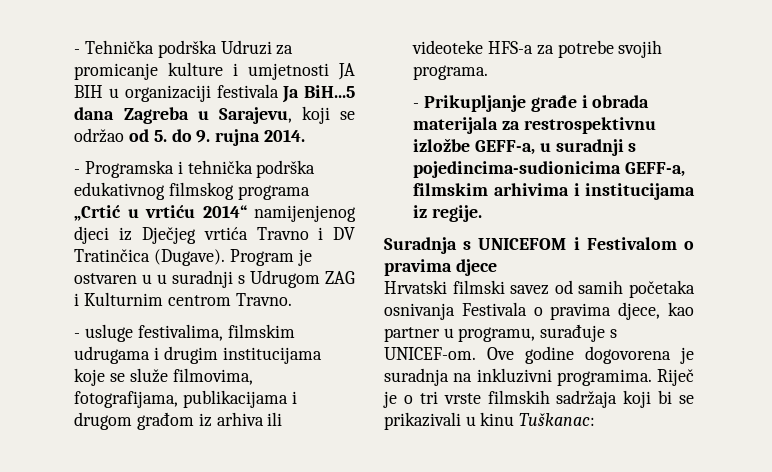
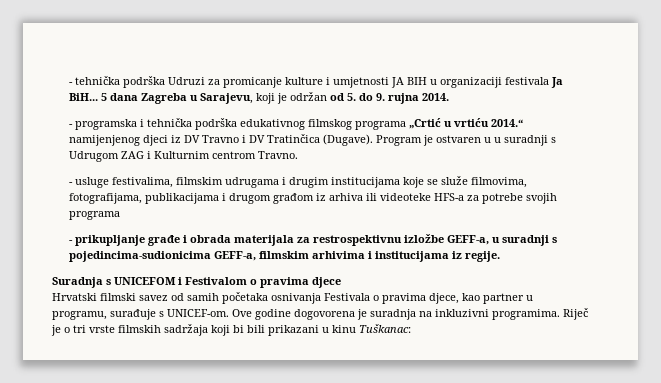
[74,40,155,54] - Tehnička -> [69,76,121,85] - tehnička
[304,85,355,98] BiH...5 -> [69,93,108,101] BiH... 5
[340,111,356,120] [74,128,125,143] se održao -> [277,92,328,104] je održan
[85,160,175,178] Programska -> [75,119,138,130] programska
[202,205,247,218] 2014“ -> [491,119,524,127] 2014.“
[141,227,248,244] Dječjeg vrtića -> [184,135,201,143] DV
[413,65,489,80] [413,95,527,112] programa. // - Prikupljanje -> [69,211,121,220] [69,235,146,246] programa // - prikupljanje
[679,395,694,404] [384,412,461,430] se prikazivali -> [247,325,319,336] bili prikazani

